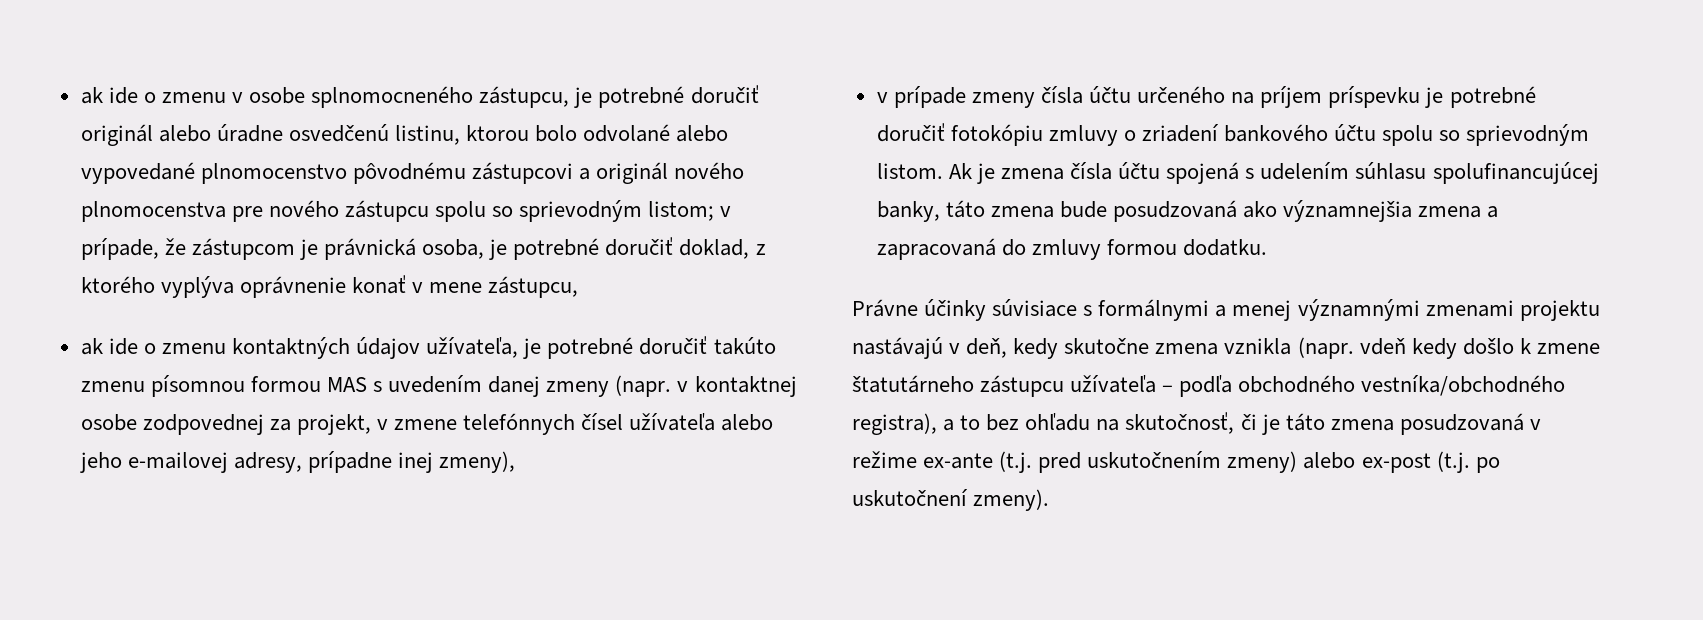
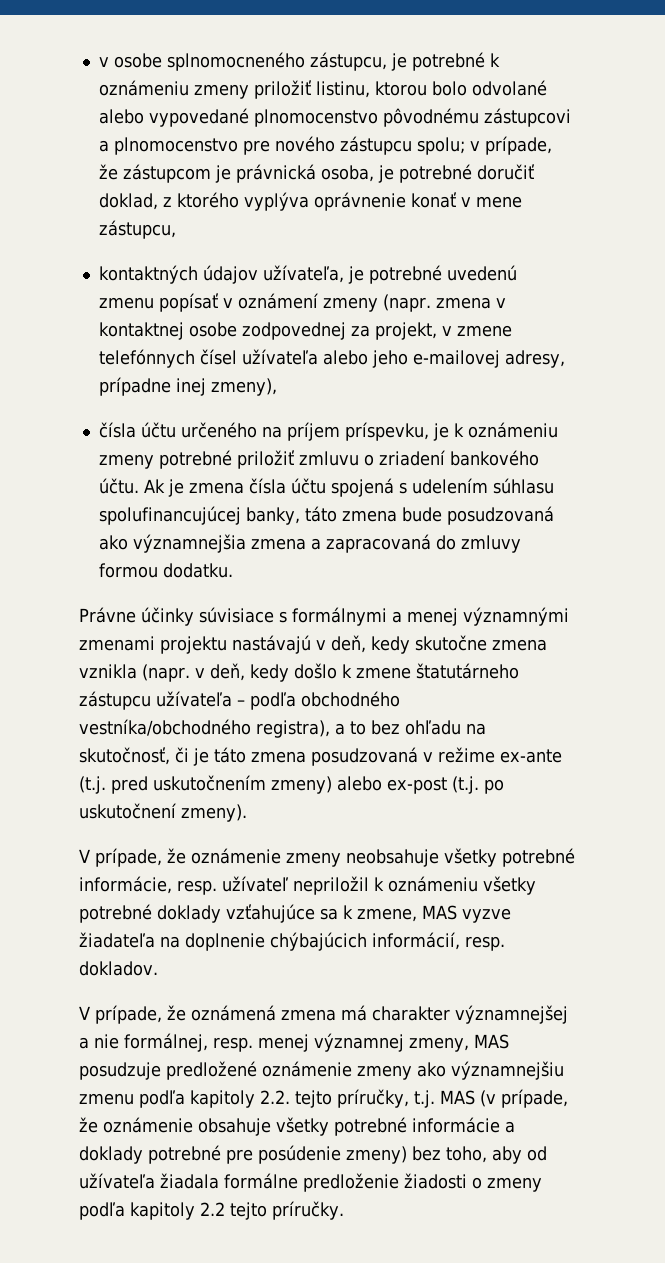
[80,87,226,104] ak ide o zmenu -> (98, 62) none
[690,85,759,104] [80,124,389,146] doručiť originál alebo úradne osvedčenú -> [489,53,500,67] [98,80,312,99] k oznámeniu zmeny priložiť
[596,162,745,184] [80,200,715,222] originál nového plnomocenstva pre nového zástupcu spolu so sprievodným listom; -> [113,136,465,155] plnomocenstvo pre nového zástupcu spolu;
[80,338,226,355] ak ide o zmenu -> (176, 229) none
[639,336,776,355] [80,375,541,397] doručiť takúto zmenu písomnou formou MAS s uvedením danej -> [446,265,517,281] [98,293,318,312] uvedenú zmenu popísať v oznámení
(672, 386) none -> [435,297,491,309] zmena
[876,86,1035,108] v prípade zmeny -> (277, 387) none
[1328,86,1536,108] [876,123,1590,146] [876,163,943,179] príspevku je potrebné doručiť fotokópiu zmluvy o zriadení bankového účtu spolu so sprievodným listom. -> [344,422,558,441] [98,450,539,469] [98,478,139,494] príspevku, je k oznámeniu zmeny potrebné priložiť zmluvu o zriadení bankového účtu.
[1359,338,1406,355] vdeň -> [194,663,245,681] v deň,
(1050, 500) none -> [79,848,575,867] [79,876,536,895] [79,904,511,923] [79,932,505,951] [79,961,158,976] [79,1005,568,1024] [79,1033,509,1052] [79,1061,564,1080] [79,1089,568,1108] [79,1117,515,1136] [79,1145,547,1164] [79,1173,542,1192] [79,1201,344,1220] // V prípade, že oznámenie zmeny neobsahuje všetky potrebné informácie, resp. užívateľ nepriložil k oznámeniu všetky potrebné doklady vzťahujúce sa k zmene, MAS vyzve žiadateľa na doplnenie chýbajúcich informácií, resp. dokladov. // V prípade, že oznámená zmena má charakter významnejšej a nie formálnej, resp. menej významnej zmeny, MAS posudzuje predložené oznámenie zmeny ako významnejšiu zmenu podľa kapitoly 2.2. tejto príručky, t.j. MAS (v prípade, že oznámenie obsahuje všetky potrebné informácie a doklady potrebné pre posúdenie zmeny) bez toho, aby od užívateľa žiadala formálne predloženie žiadosti o zmeny podľa kapitoly 2.2 tejto príručky.

